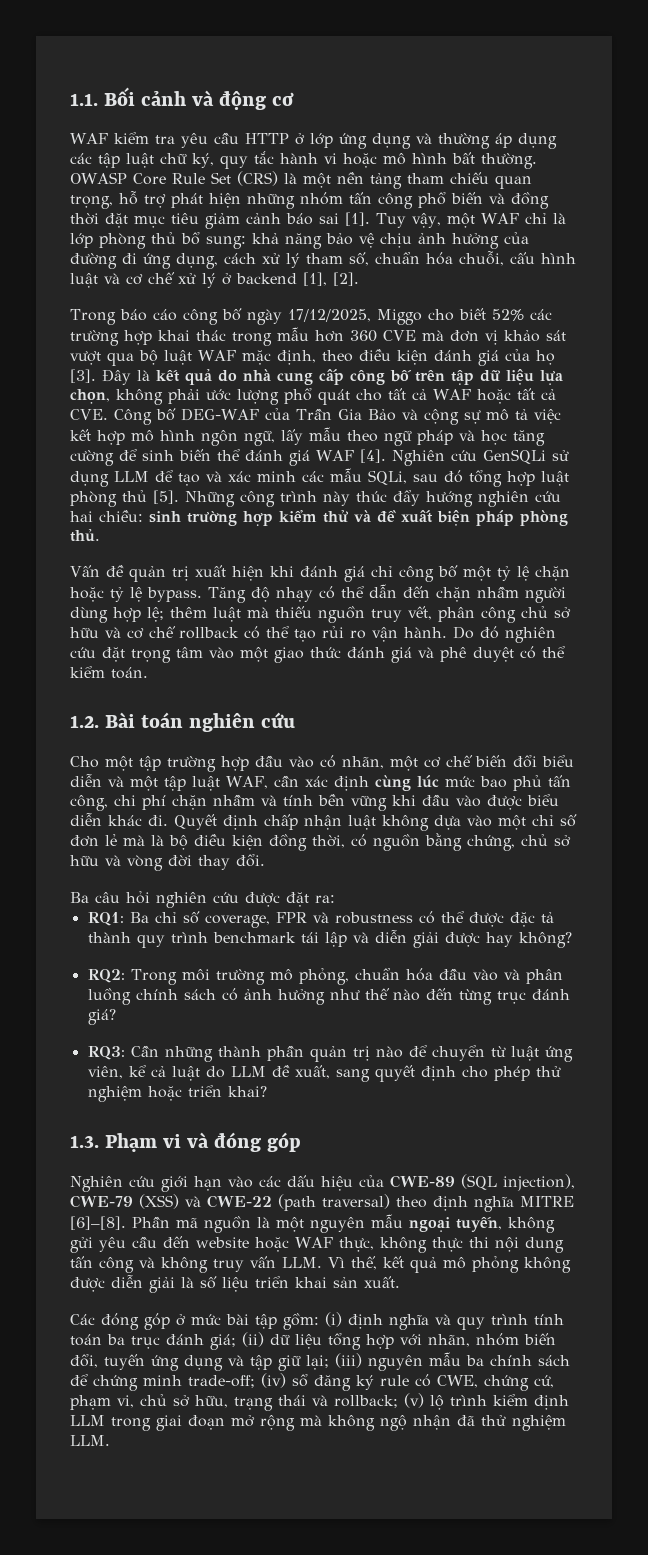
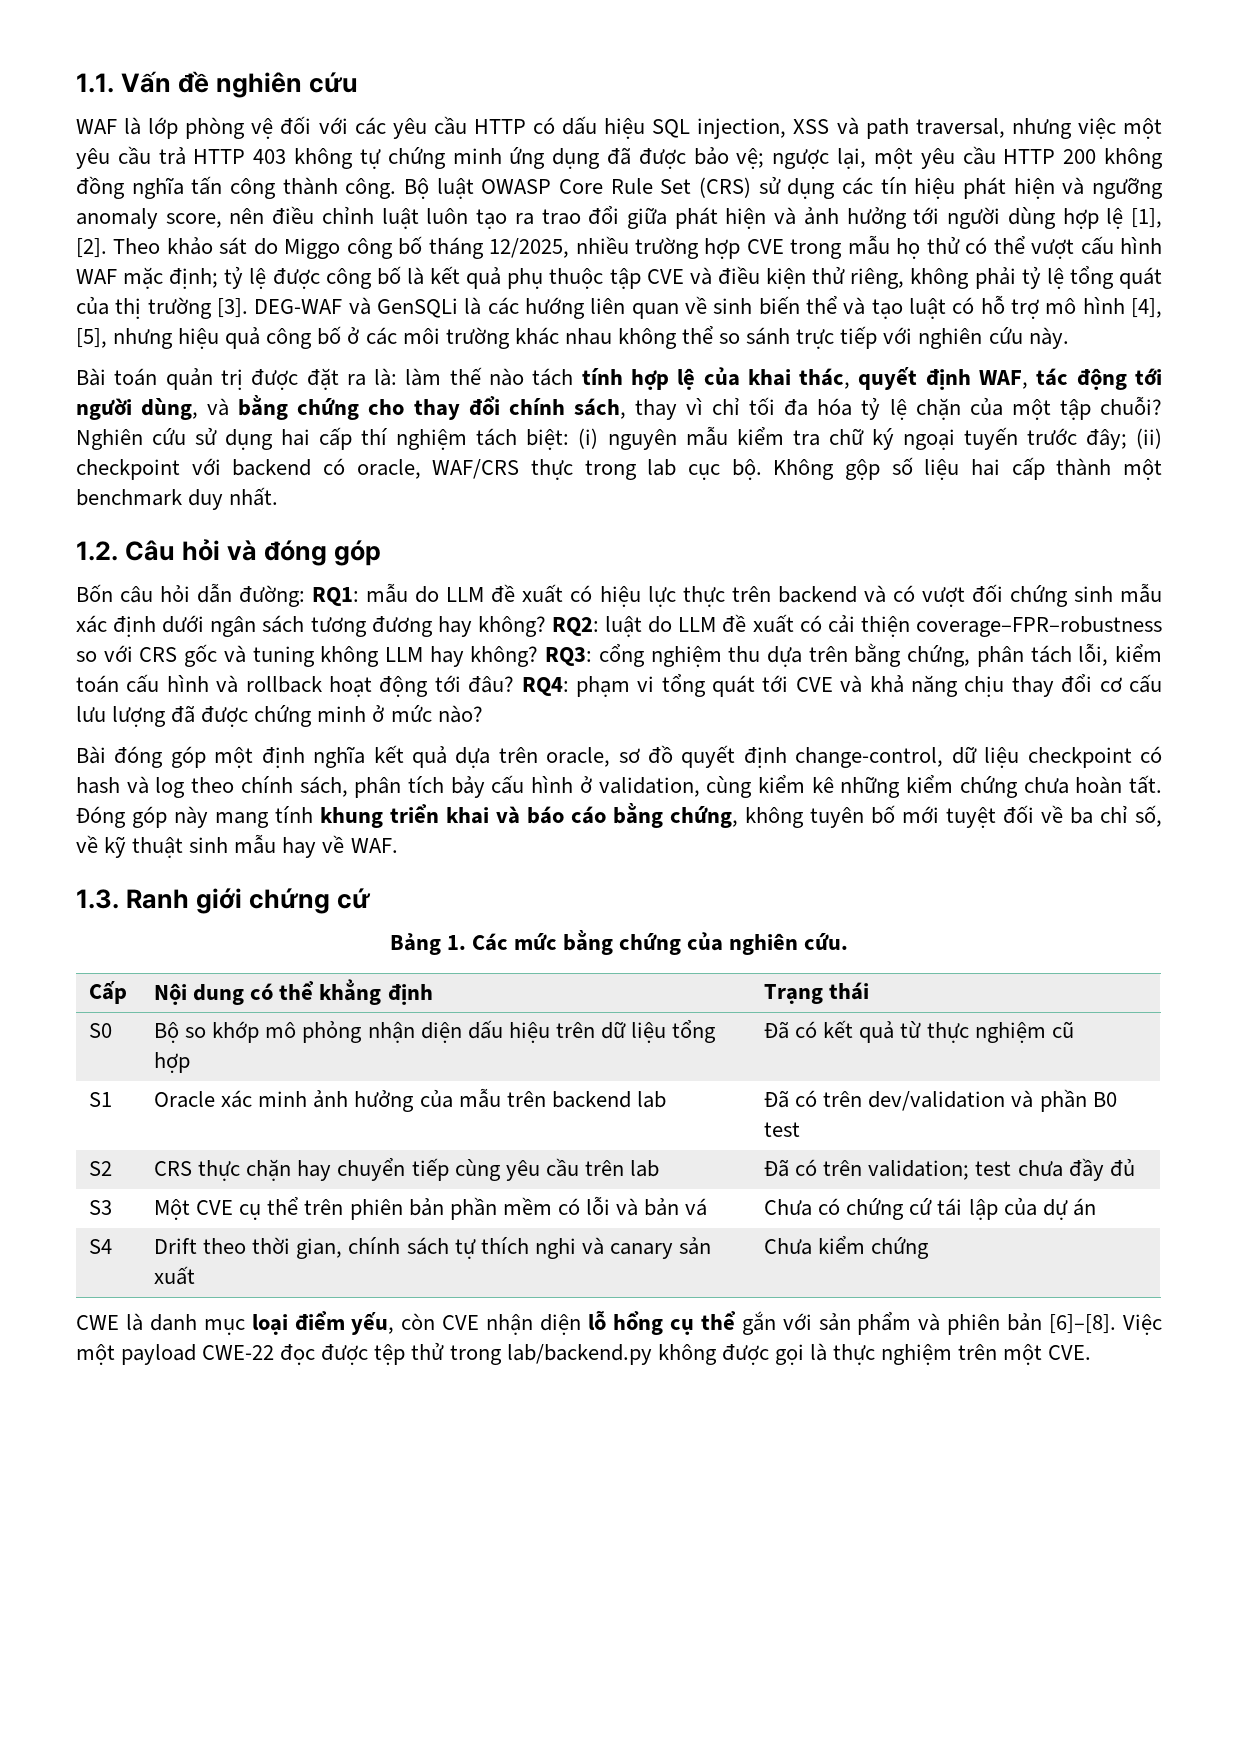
[104,87,295,110] [70,132,557,149] [70,151,537,169] Bối cảnh và động cơ // WAF kiểm tra yêu cầu HTTP ở lớp ứng dụng và thường áp dụng các tập luật chữ ký, quy tắc hành vi hoặc mô hình bất thường. -> [121,71,359,98] [76,116,1162,139] [76,146,1164,169] [76,176,474,199] Vấn đề nghiên cứu // WAF là lớp phòng vệ đối với các yêu cầu HTTP có dấu hiệu SQL injection, XSS và path traversal, nhưng việc một yêu cầu trả HTTP 403 không tự chứng minh ứng dụng đã được bảo vệ; ngược lại, một yêu cầu HTTP 200 không đồng nghĩa tấn công thành công. Bộ luật
[283,172,532,189] [70,191,549,209] [70,212,566,229] [70,232,529,249] [70,251,576,269] [70,272,359,288] [70,308,552,325] [70,327,566,346] [70,349,555,366] [70,369,563,385] [70,388,556,405] [70,408,561,425] [70,427,545,446] [70,449,569,466] [70,468,569,487] [70,490,561,507] [70,510,568,526] [70,529,100,542] [70,565,570,582] [70,584,566,603] [70,606,571,623] [70,626,556,643] [70,646,565,663] [70,666,148,679] [70,712,296,732] [70,755,574,772] [70,774,571,791] [70,794,559,811] [70,813,577,831] [70,833,571,851] [70,854,265,871] [70,891,335,908] [87,911,554,928] [87,930,572,948] [87,968,563,985] [87,988,570,1005] [87,1009,116,1025] [87,1045,573,1062] [87,1065,561,1082] [87,1085,267,1102] [70,1132,302,1152] [70,1174,575,1192] [70,1194,574,1212] [70,1214,555,1233] [70,1236,564,1253] [70,1256,571,1273] [70,1275,400,1293] [70,1312,564,1330] [70,1332,556,1350] [70,1352,570,1371] [70,1373,554,1391] [70,1393,569,1411] [70,1415,566,1431] [70,1435,110,1446] là một nền tảng tham chiếu quan trọng, hỗ trợ phát hiện những nhóm tấn công phổ biến và đồng thời đặt mục tiêu giảm cảnh báo sai [1]. Tuy vậy, một WAF chỉ là lớp phòng thủ bổ sung: khả năng bảo vệ chịu ảnh hưởng của đường đi ứng dụng, cách xử lý tham số, chuẩn hóa chuỗi, cấu hình luật và cơ chế xử lý ở backend [1], [2]. // Trong báo cáo công bố ngày 17/12/2025, Miggo cho biết 52% các trường hợp khai thác trong mẫu hơn 360 CVE mà đơn vị khảo sát vượt qua bộ luật WAF mặc định, theo điều kiện đánh giá của họ [3]. Đây là kết quả do nhà cung cấp công bố trên tập dữ liệu lựa chọn, không phải ước lượng phổ quát cho tất cả WAF hoặc tất cả CVE. Công bố DEG-WAF của Trần Gia Bảo và cộng sự mô tả việc kết hợp mô hình ngôn ngữ, lấy mẫu theo ngữ pháp và học tăng cường để sinh biến thể đánh giá WAF [4]. Nghiên cứu GenSQLi sử dụng LLM để tạo và xác minh các mẫu SQLi, sau đó tổng hợp luật phòng thủ [5]. Những công trình này thúc đẩy hướng nghiên cứu hai chiều: sinh trường hợp kiểm thử và đề xuất biện pháp phòng thủ. // Vấn đề quản trị xuất hiện khi đánh giá chỉ công bố một tỷ lệ chặn hoặc tỷ lệ bypass. Tăng độ nhạy có thể dẫn đến chặn nhầm người dùng hợp lệ; thêm luật mà thiếu nguồn truy vết, phân công chủ sở hữu và cơ chế rollback có thể tạo rủi ro vận hành. Do đó nghiên cứu đặt trọng tâm vào một giao thức đánh giá và phê duyệt có thể kiểm toán. // 1.2. Bài toán nghiên cứu // Cho một tập trường hợp đầu vào có nhãn, một cơ chế biến đổi biểu diễn và một tập luật WAF, cần xác định cùng lúc mức bao phủ tấn công, chi phí chặn nhầm và tính bền vững khi đầu vào được biểu diễn khác đi. Quyết định chấp nhận luật không dựa vào một chỉ số đơn lẻ mà là bộ điều kiện đồng thời, có nguồn bằng chứng, chủ sở hữu và vòng đời thay đổi. // Ba câu hỏi nghiên cứu được đặt ra: // RQ1: Ba chỉ số coverage, FPR và robustness có thể được đặc tả thành quy trình benchmark tái lập và diễn giải được hay không? // RQ2: Trong môi trường mô phỏng, chuẩn hóa đầu vào và phân luồng chính sách có ảnh hưởng như thế nào đến từng trục đánh giá? // RQ3: Cần những thành phần quản trị nào để chuyển từ luật ứng viên, kể cả luật do LLM đề xuất, sang quyết định cho phép thử nghiệm hoặc triển khai? // 1.3. Phạm vi và đóng góp // Nghiên cứu giới hạn vào các dấu hiệu của CWE-89 (SQL injection), CWE-79 (XSS) và CWE-22 (path traversal) theo định nghĩa MITRE [6]–[8]. Phần mã nguồn là một nguyên mẫu ngoại tuyến, không gửi yêu cầu đến website hoặc WAF thực, không thực thi nội dung tấn công và không truy vấn LLM. Vì thế, kết quả mô phỏng không được diễn giải là số liệu triển khai sản xuất. // Các đóng góp ở mức bài tập gồm: (i) định nghĩa và quy trình tính toán ba trục đánh giá; (ii) dữ liệu tổng hợp với nhãn, nhóm biến đổi, tuyến ứng dụng và tập giữ lại; (iii) nguyên mẫu ba chính sách để chứng minh trade-off; (iv) sổ đăng ký rule có CWE, chứng cứ, phạm vi, chủ sở hữu, trạng thái và rollback; (v) lộ trình kiểm định LLM trong giai đoạn mở rộng mà không ngộ nhận đã thử nghiệm LLM. -> [758,176,1163,199] [76,205,1163,229] [76,235,1163,259] [76,265,1162,289] [76,295,1163,319] [76,325,1069,349] [76,367,1163,390] [76,395,1163,420] [76,426,1162,450] [76,457,1162,480] [76,487,279,510] [76,539,382,566] [76,583,1162,607] [76,614,1162,637] [76,643,1162,667] [76,673,1163,697] [76,705,483,727] [76,745,1163,768] [76,774,1162,798] [76,803,1162,828] [76,834,398,858] [76,888,372,914] [389,930,849,955] [89,981,128,1004] [154,979,433,1005] [764,982,870,1004] [89,1023,113,1038] [154,1019,717,1043] [154,1052,191,1073] [764,1020,1074,1043] [89,1092,113,1107] [154,1088,666,1112] [764,1089,1117,1112] [764,1122,801,1137] [89,1161,113,1176] [154,1157,659,1181] [764,1158,1135,1181] [89,1200,113,1215] [154,1196,708,1220] [764,1197,1096,1220] [89,1239,113,1254] [154,1237,711,1259] [154,1266,196,1285] [764,1235,930,1259] [76,1311,1162,1335] [76,1342,1092,1365] sử dụng các tín hiệu phát hiện và ngưỡng anomaly score, nên điều chỉnh luật luôn tạo ra trao đổi giữa phát hiện và ảnh hưởng tới người dùng hợp lệ [1], [2]. Theo khảo sát do Miggo công bố tháng 12/2025, nhiều trường hợp CVE trong mẫu họ thử có thể vượt cấu hình WAF mặc định; tỷ lệ được công bố là kết quả phụ thuộc tập CVE và điều kiện thử riêng, không phải tỷ lệ tổng quát của thị trường [3]. DEG-WAF và GenSQLi là các hướng liên quan về sinh biến thể và tạo luật có hỗ trợ mô hình [4], [5], nhưng hiệu quả công bố ở các môi trường khác nhau không thể so sánh trực tiếp với nghiên cứu này. // Bài toán quản trị được đặt ra là: làm thế nào tách tính hợp lệ của khai thác, quyết định WAF, tác động tới người dùng, và bằng chứng cho thay đổi chính sách, thay vì chỉ tối đa hóa tỷ lệ chặn của một tập chuỗi? Nghiên cứu sử dụng hai cấp thí nghiệm tách biệt: (i) nguyên mẫu kiểm tra chữ ký ngoại tuyến trước đây; (ii) checkpoint với backend có oracle, WAF/CRS thực trong lab cục bộ. Không gộp số liệu hai cấp thành một benchmark duy nhất. // 1.2. Câu hỏi và đóng góp // Bốn câu hỏi dẫn đường: RQ1: mẫu do LLM đề xuất có hiệu lực thực trên backend và có vượt đối chứng sinh mẫu xác định dưới ngân sách tương đương hay không? RQ2: luật do LLM đề xuất có cải thiện coverage–FPR–robustness so với CRS gốc và tuning không LLM hay không? RQ3: cổng nghiệm thu dựa trên bằng chứng, phân tách lỗi, kiểm toán cấu hình và rollback hoạt động tới đâu? RQ4: phạm vi tổng quát tới CVE và khả năng chịu thay đổi cơ cấu lưu lượng đã được chứng minh ở mức nào? // Bài đóng góp một định nghĩa kết quả dựa trên oracle, sơ đồ quyết định change-control, dữ liệu checkpoint có hash và log theo chính sách, phân tích bảy cấu hình ở validation, cùng kiểm kê những kiểm chứng chưa hoàn tất. Đóng góp này mang tính khung triển khai và báo cáo bằng chứng, không tuyên bố mới tuyệt đối về ba chỉ số, về kỹ thuật sinh mẫu hay về WAF. // 1.3. Ranh giới chứng cứ // Bảng 1. Các mức bằng chứng của nghiên cứu. // Cấp | Nội dung có thể khẳng định | Trạng thái // S0 | Bộ so khớp mô phỏng nhận diện dấu hiệu trên dữ liệu tổng hợp | Đã có kết quả từ thực nghiệm cũ // S1 | Oracle xác minh ảnh hưởng của mẫu trên backend lab | Đã có trên dev/validation và phần B0 test // S2 | CRS thực chặn hay chuyển tiếp cùng yêu cầu trên lab | Đã có trên validation; test chưa đầy đủ // S3 | Một CVE cụ thể trên phiên bản phần mềm có lỗi và bản vá | Chưa có chứng cứ tái lập của dự án // S4 | Drift theo thời gian, chính sách tự thích nghi và canary sản xuất | Chưa kiểm chứng // CWE là danh mục loại điểm yếu, còn CVE nhận diện lỗ hổng cụ thể gắn với sản phẩm và phiên bản [6]–[8]. Việc một payload CWE-22 đọc được tệp thử trong lab/backend.py không được gọi là thực nghiệm trên một CVE.

